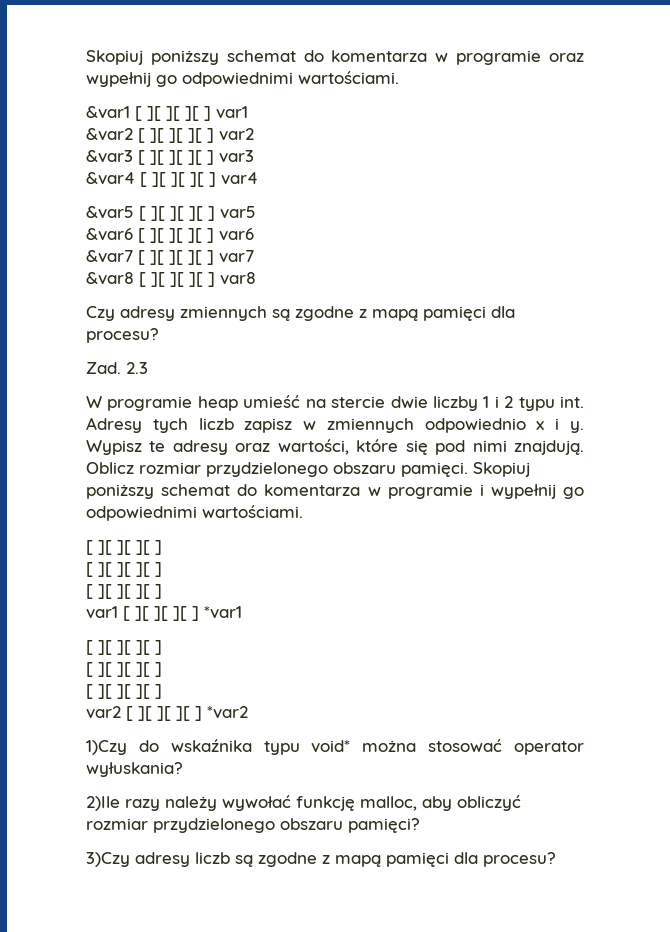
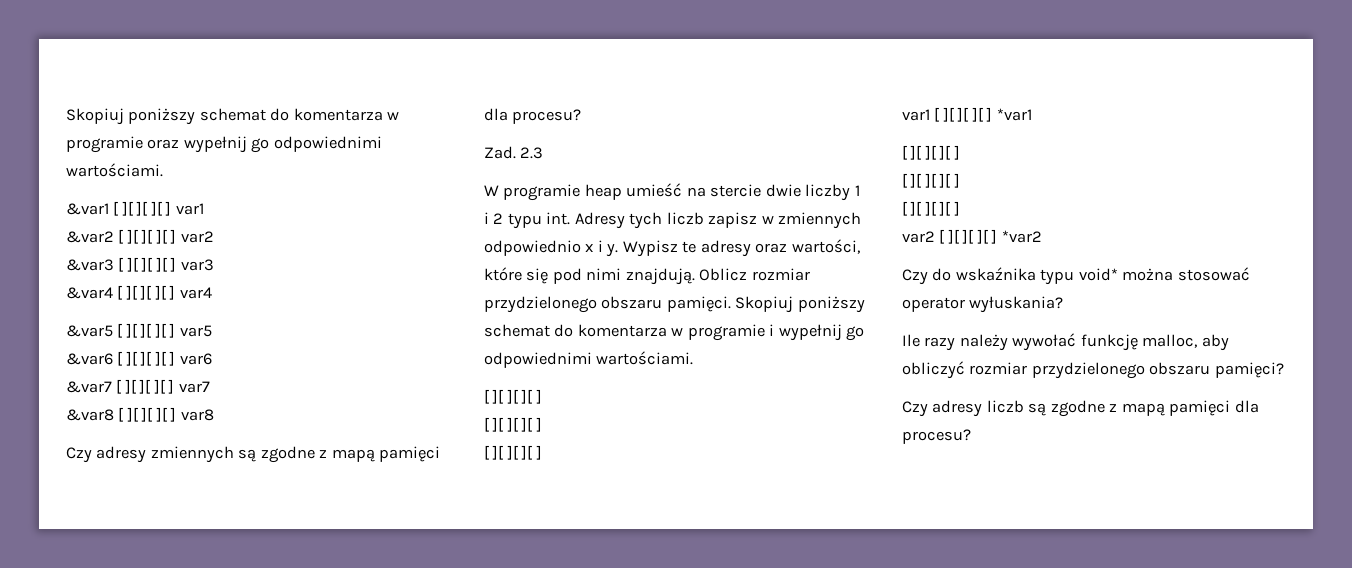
[86,740,127,755] 1)Czy -> [902,269,928,285] Czy
[86,796,120,811] 2)Ile -> [902,334,920,347] Ile
[86,852,130,867] 3)Czy -> [902,401,928,417] Czy

